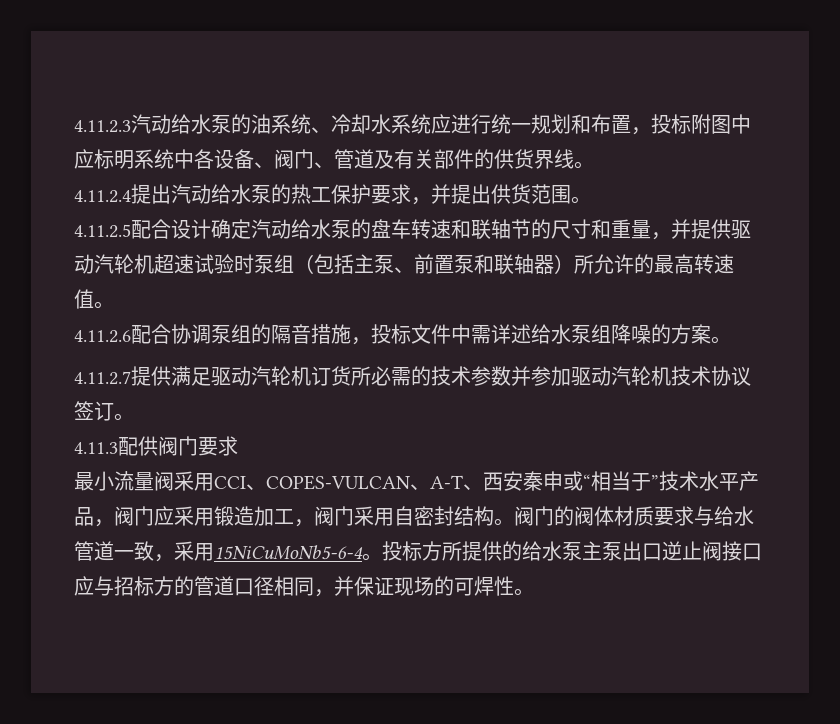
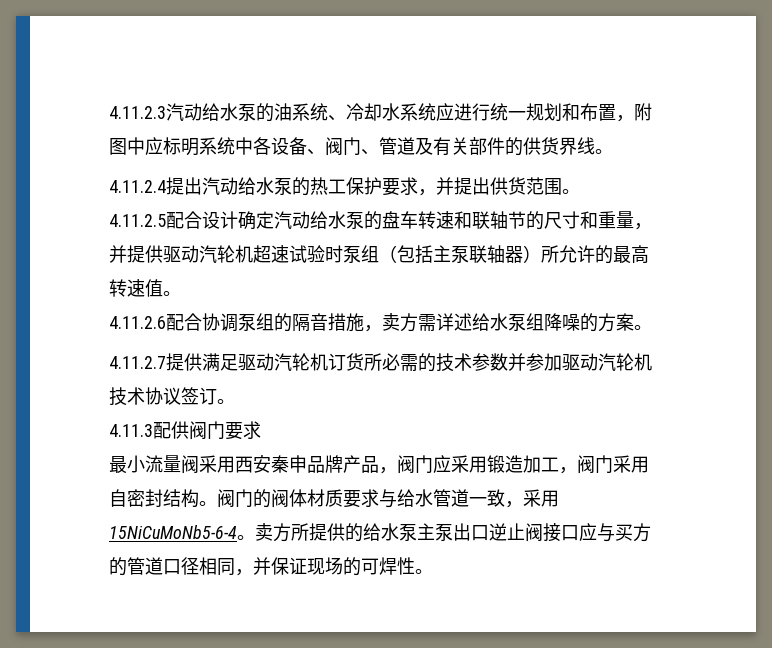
[651,114,691,134] 投标 -> (634, 118) none
[394,254,494,274] 、前置泵和 -> (469, 254) none
[371,324,471,344] 投标文件中 -> [382,313,418,332] 卖方
[214,471,739,491] CCI、COPES-VULCAN、A-T、西安秦申或“相当于”技术水平 -> [235,455,343,473] 西安秦申品牌
[382,541,422,561] 投标 -> [255,523,273,541] 卖
[114,576,154,596] 招标 -> [615,524,633,541] 买

